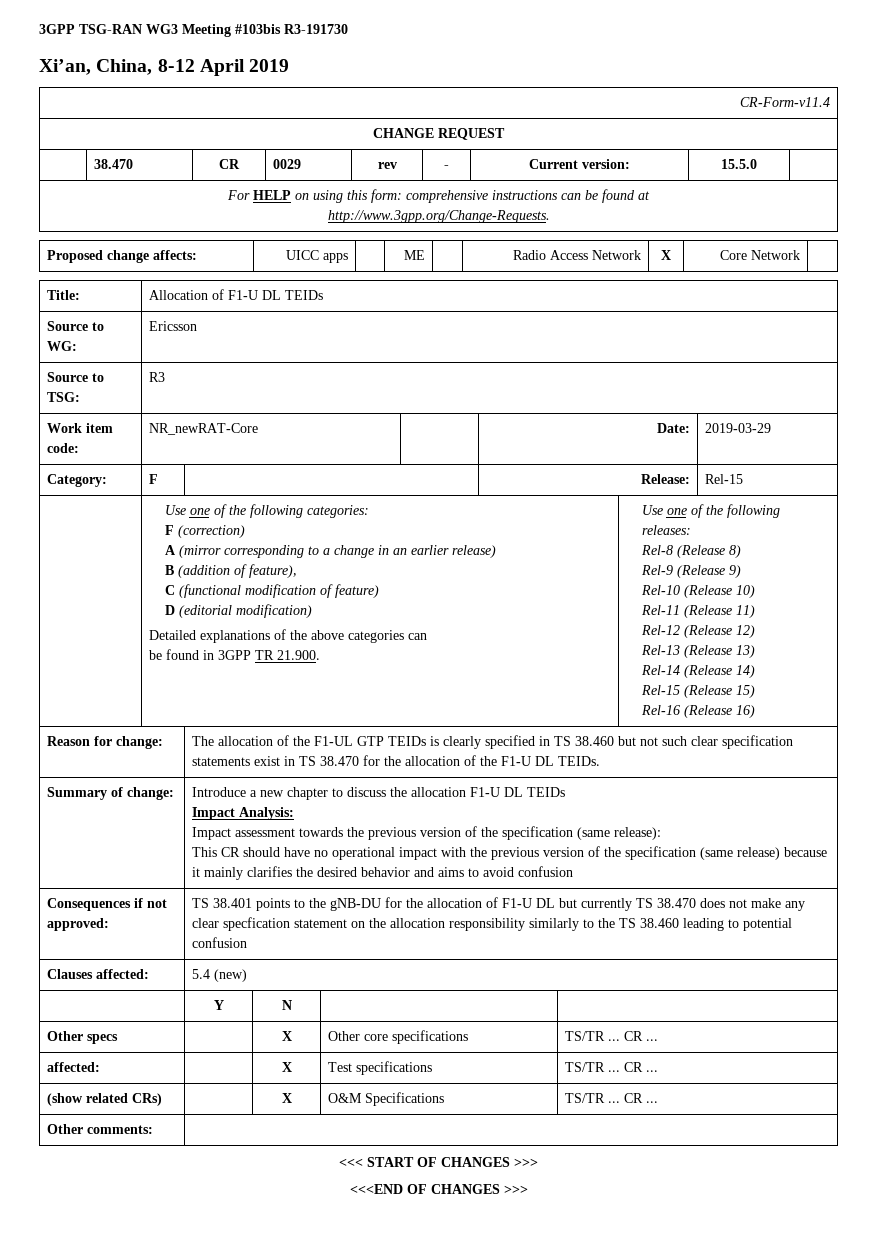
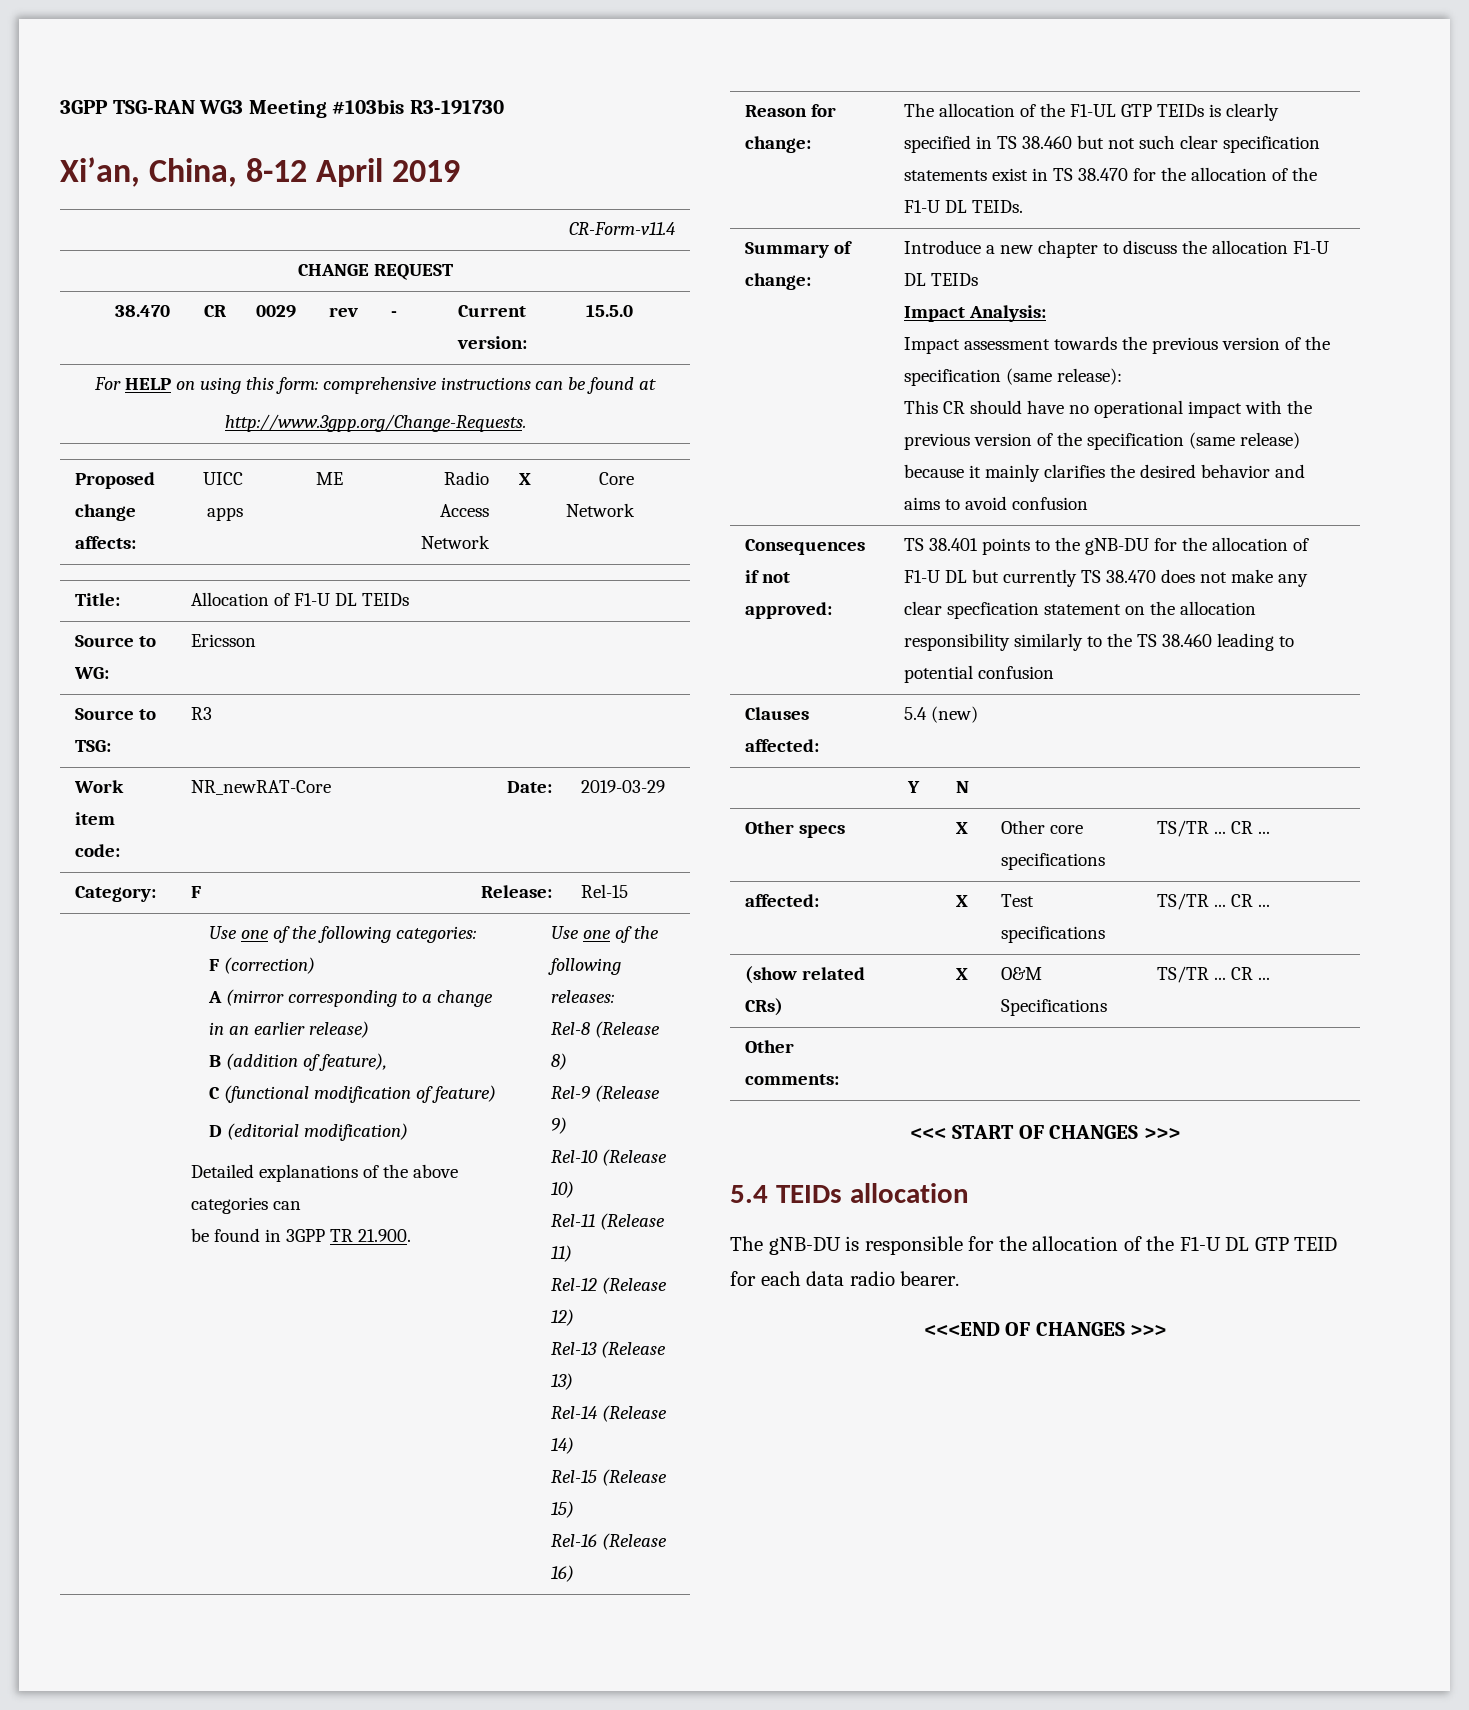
(538, 1162) none -> [730,1183,969,1203] [730,1236,1338,1255] [730,1271,960,1286] // 5.4 TEIDs allocation // The gNB-DU is responsible for the allocation of the F1-U DL GTP TEID for each data radio bearer.

